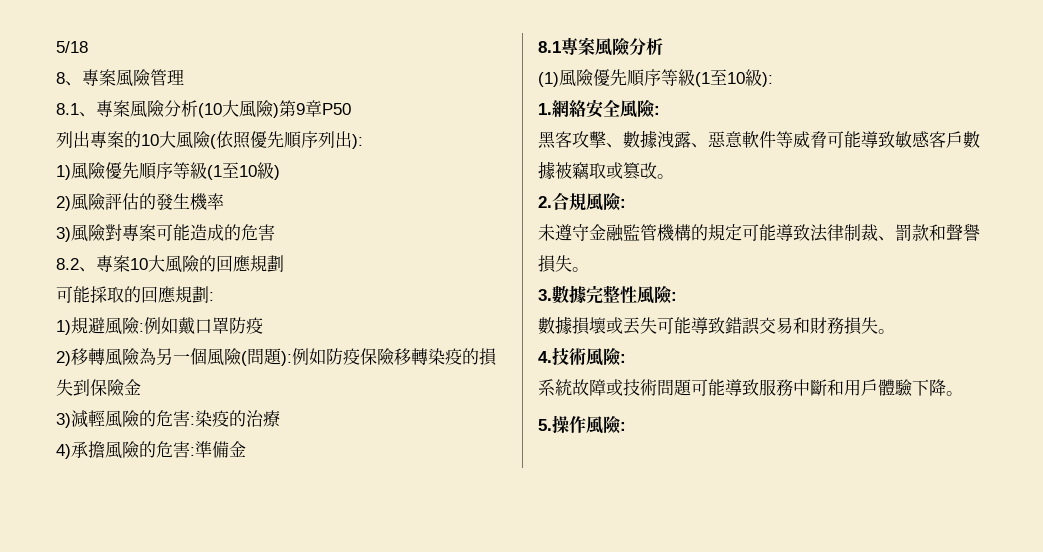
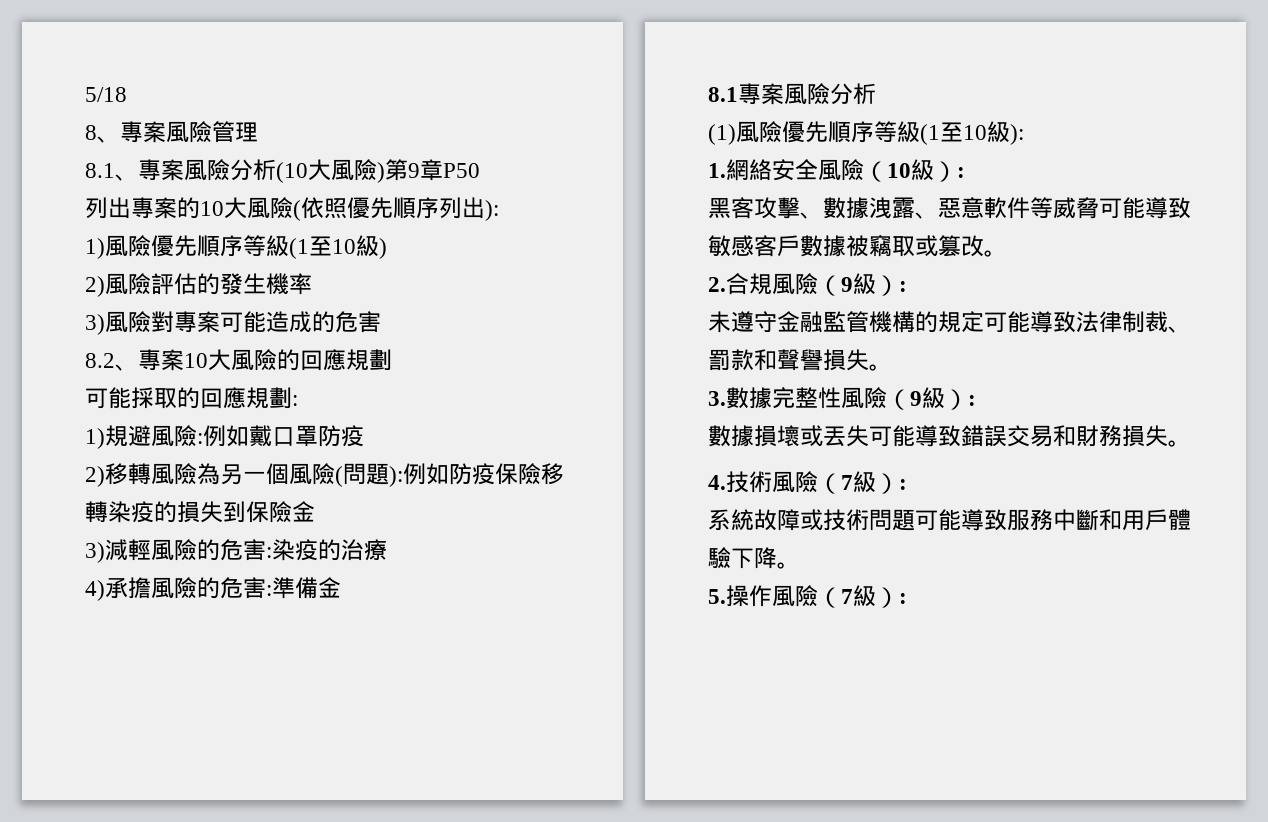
(655, 109) none -> [864,159,957,182] （10級）
(621, 202) none -> [818,273,899,296] （9級）
(672, 295) none -> [887,387,968,410] （9級）
(621, 357) none -> [818,471,899,494] （7級）
(621, 425) none -> [818,585,899,608] （7級）

